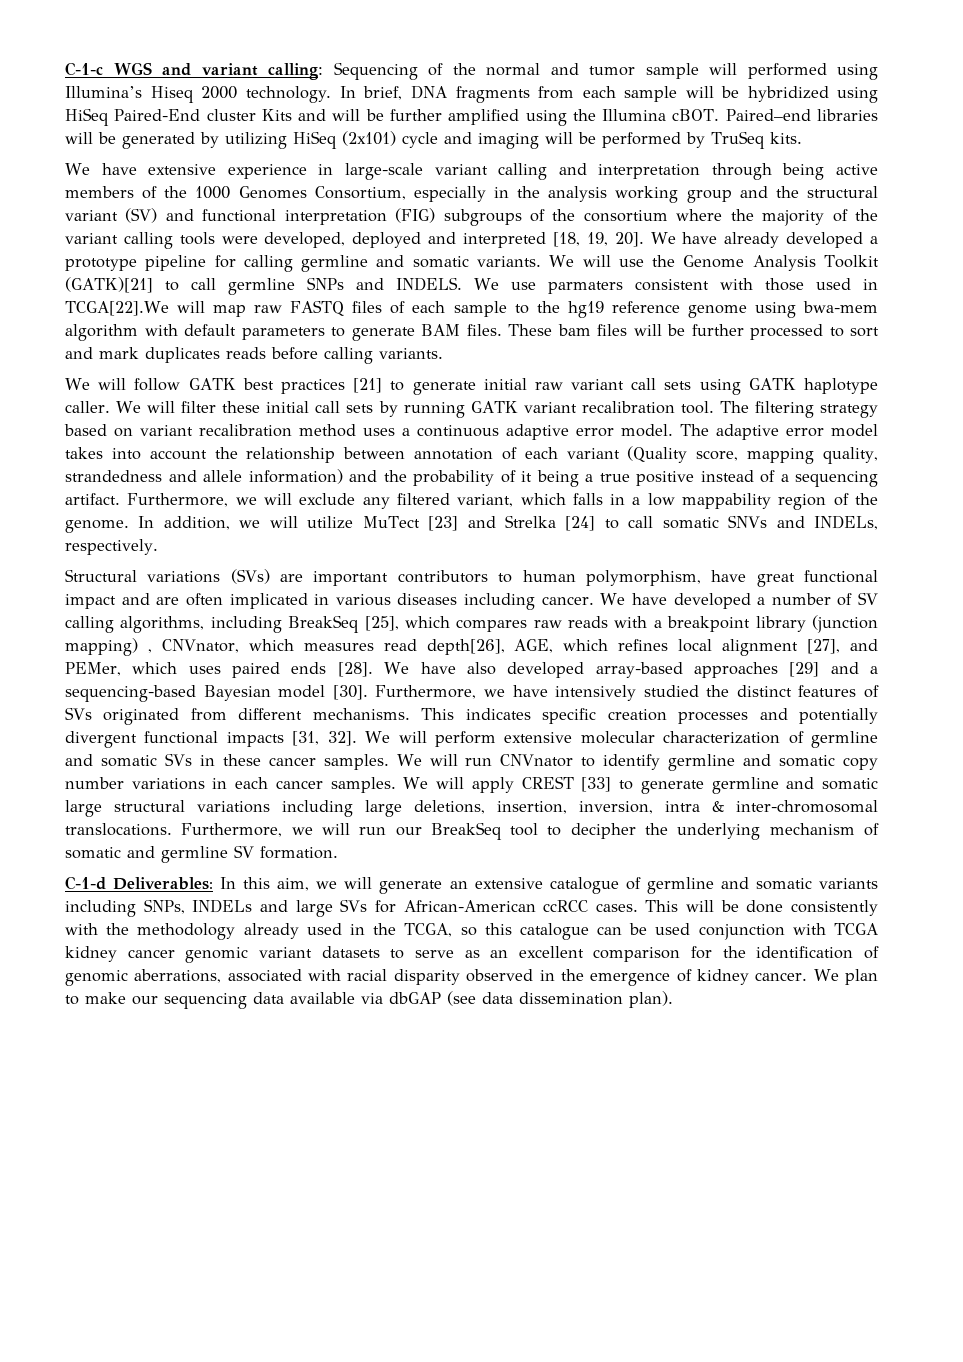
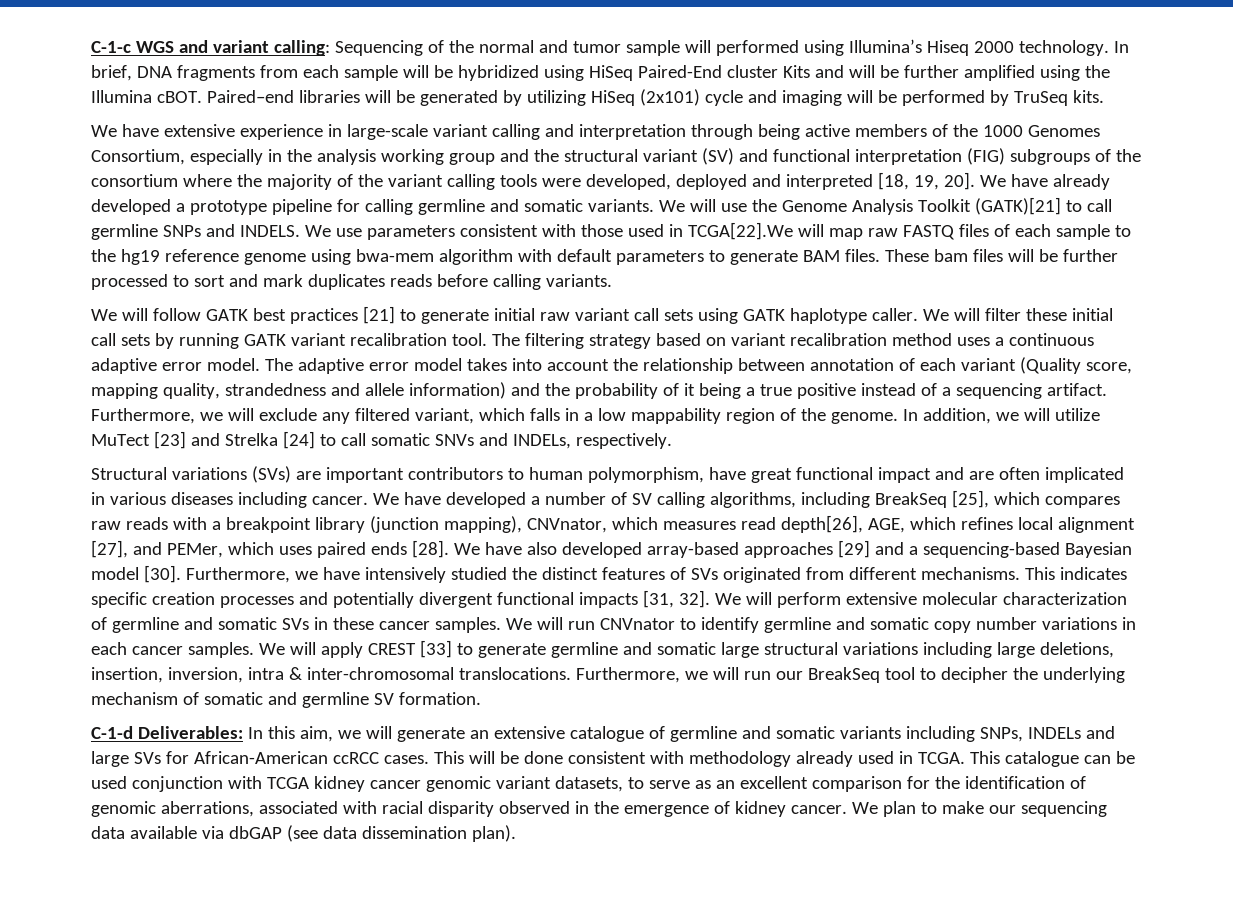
[547,281,623,294] parmaters -> [366,225,455,240] parameters
[65,638,152,656] mapping) , -> [443,516,522,533] mapping),
[790,900,878,916] [65,923,130,935] consistently with the -> [567,751,684,764] consistent with
[373,923,512,937] the TCGA, so this -> [917,751,1000,764] TCGA. This
[321,946,380,958] datasets -> [554,776,623,792] datasets,

